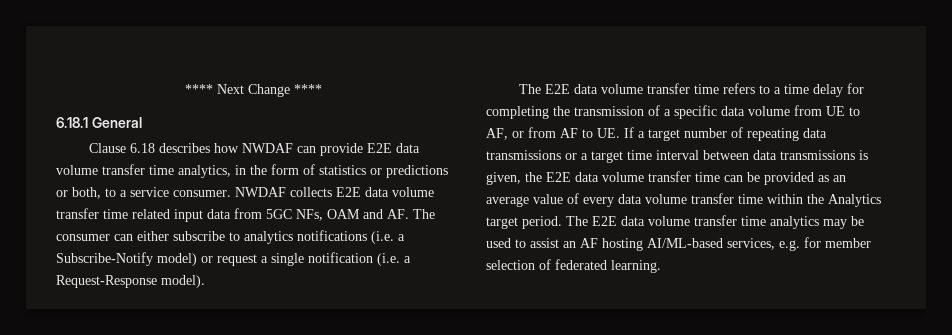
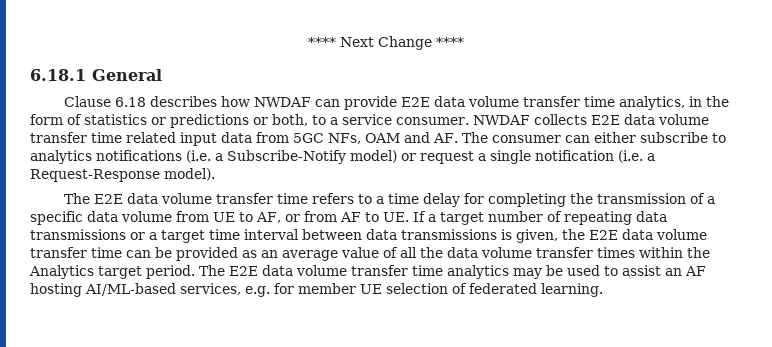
[583,193,763,207] every data volume transfer time -> [400,247,635,258] all the data volume transfer times
(871, 243) none -> [360,284,382,294] UE

